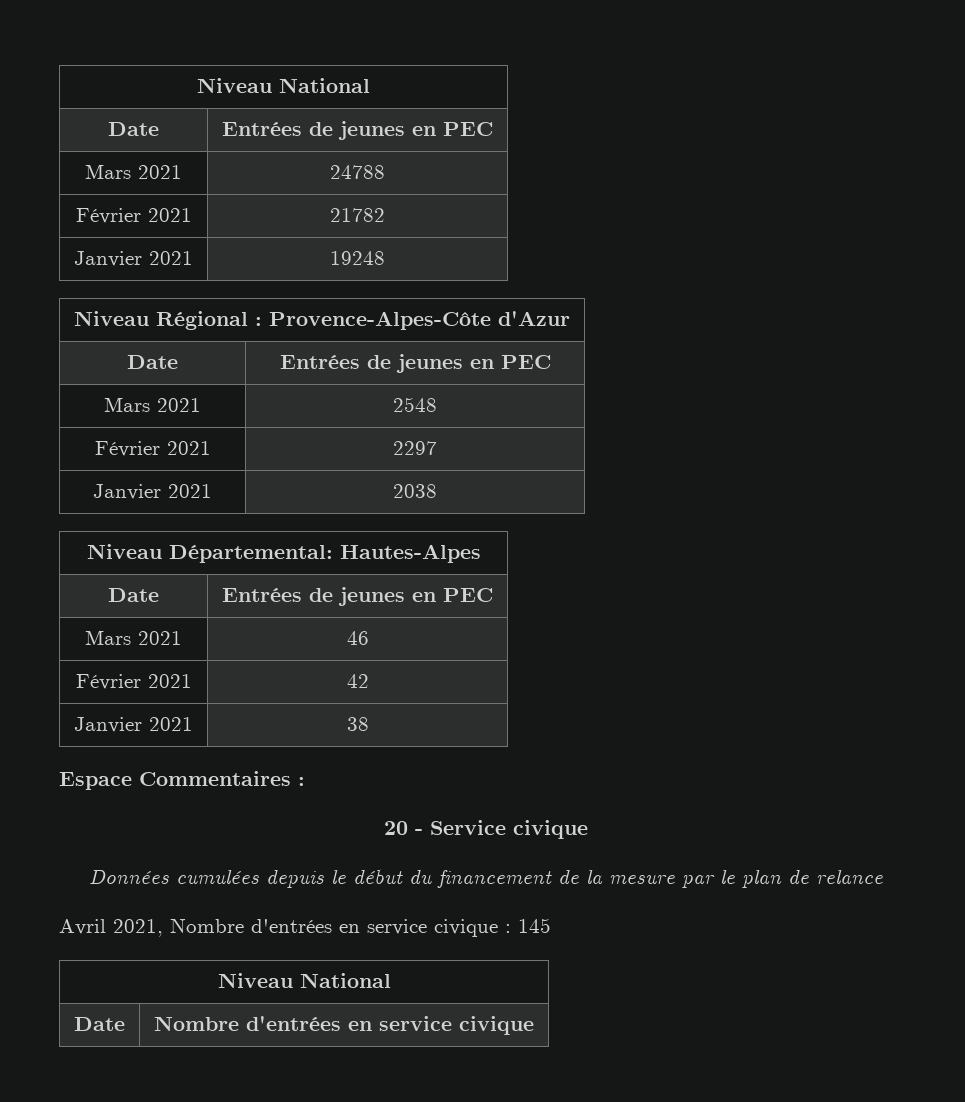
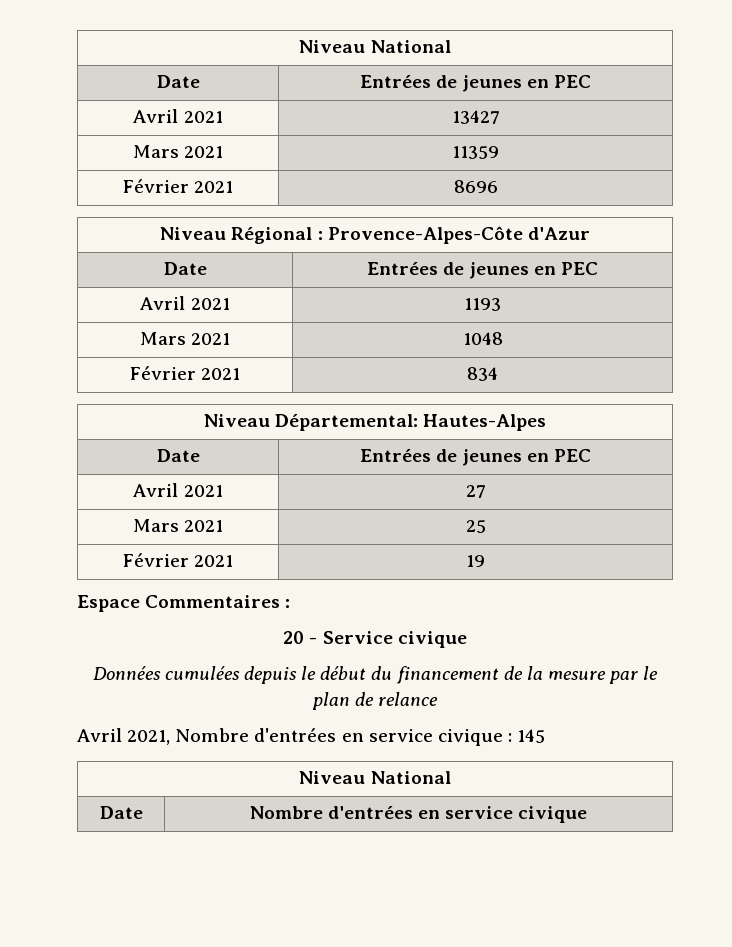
[85,164,182,179] [329,165,385,179] [75,208,192,224] [329,208,385,222] [74,251,193,267] [329,251,385,265] // Mars 2021 | 24788 // Février 2021 | 21782 // Janvier 2021 | 19248 -> [133,109,223,123] [451,110,500,124] [132,145,224,158] [452,146,499,159] [122,179,234,193] [453,180,498,193] // Avril 2021 | 13427 // Mars 2021 | 11359 // Février 2021 | 8696
[104,397,201,412] [392,397,437,412] [94,441,211,457] [392,441,437,455] [93,484,212,500] [392,484,437,498] // Mars 2021 | 2548 // Février 2021 | 2297 // Janvier 2021 | 2038 -> [140,296,230,310] [464,298,501,311] [139,332,231,345] [462,332,503,345] [129,366,241,380] [467,367,498,381] // Avril 2021 | 1193 // Mars 2021 | 1048 // Février 2021 | 834
[85,630,182,645] [346,631,369,645] [75,674,192,690] [346,674,369,688] [74,717,193,733] [346,717,369,731] // Mars 2021 | 46 // Février 2021 | 42 // Janvier 2021 | 38 -> [133,483,223,497] [465,485,486,498] [132,519,224,532] [465,520,486,533] [122,553,234,567] [466,555,485,567] // Avril 2021 | 27 // Mars 2021 | 25 // Février 2021 | 19

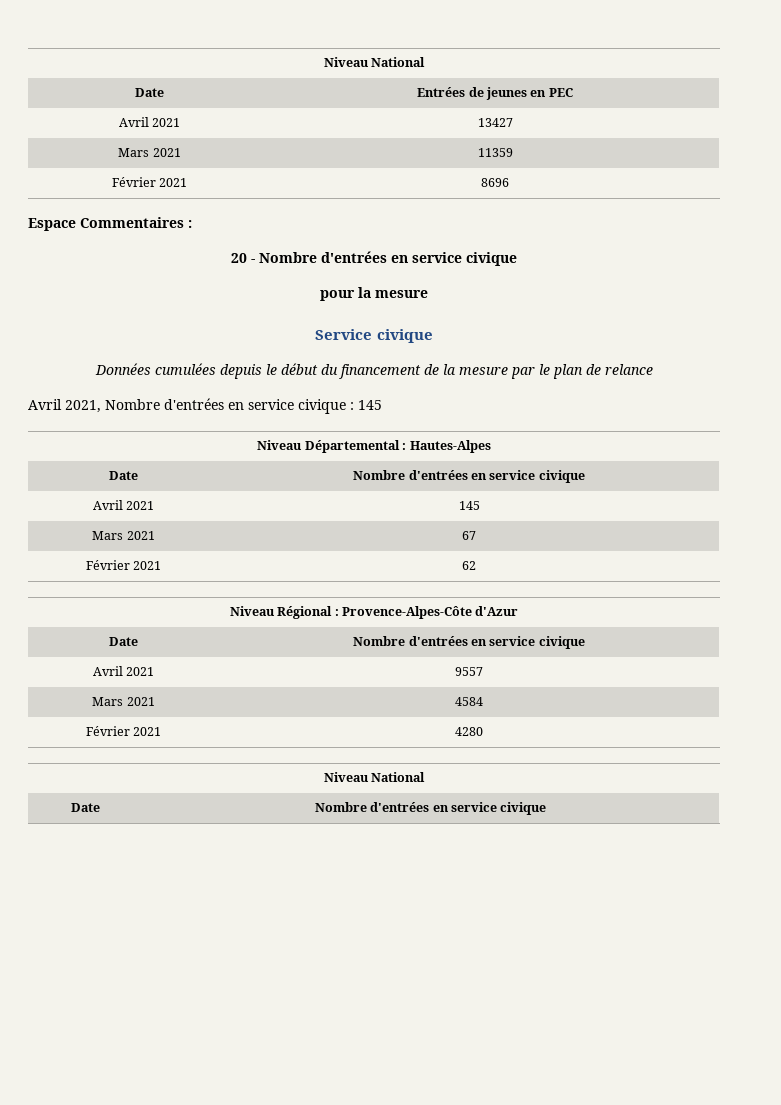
[160,226,590,244] [163,262,207,275] [366,261,599,279] [140,296,230,310] [464,298,501,311] [139,332,231,345] [462,332,503,345] [129,366,241,380] [467,367,498,381] [203,413,547,431] [156,449,200,462] [359,448,592,466] [133,483,223,497] [465,485,486,498] [132,519,224,532] [465,520,486,533] [122,553,234,567] [466,555,485,567] // Niveau Régional : Provence-Alpes-Côte d'Azur // Date | Entrées de jeunes en PEC // Avril 2021 | 1193 // Mars 2021 | 1048 // Février 2021 | 834 // Niveau Départemental: Hautes-Alpes // Date | Entrées de jeunes en PEC // Avril 2021 | 27 // Mars 2021 | 25 // Février 2021 | 19 -> (509, 182) none
(318, 640) none -> [259,251,517,266] [320,287,428,301] Nombre d'entrées en service civique // pour la mesure //
(546, 736) none -> [257,440,491,453] [109,471,138,480] [353,470,585,483] [92,500,155,510] [458,501,480,510] [92,531,155,540] [461,531,476,540] [85,560,162,570] [461,561,476,570] [229,606,519,619] [109,637,138,646] [353,636,585,649] [92,666,155,676] [454,667,483,676] [92,697,155,706] [454,697,483,706] [85,726,162,736] [454,727,483,736] // Niveau Départemental : Hautes-Alpes // Date | Nombre d'entrées en service civique // Avril 2021 | 145 // Mars 2021 | 67 // Février 2021 | 62 // Niveau Régional : Provence-Alpes-Côte d'Azur // Date | Nombre d'entrées en service civique // Avril 2021 | 9557 // Mars 2021 | 4584 // Février 2021 | 4280

